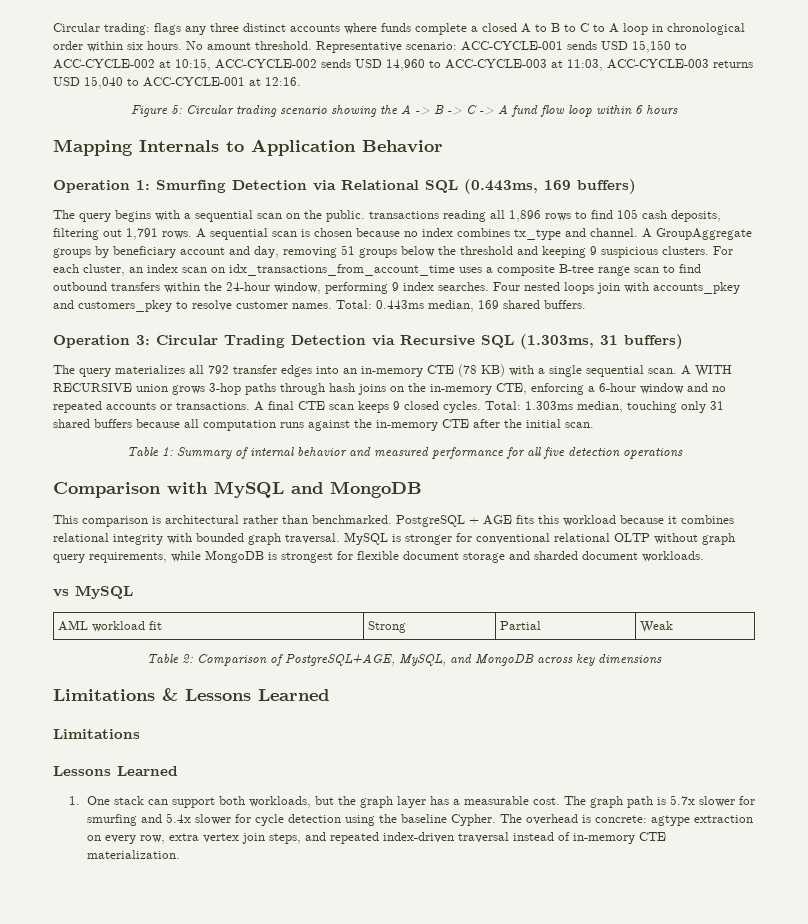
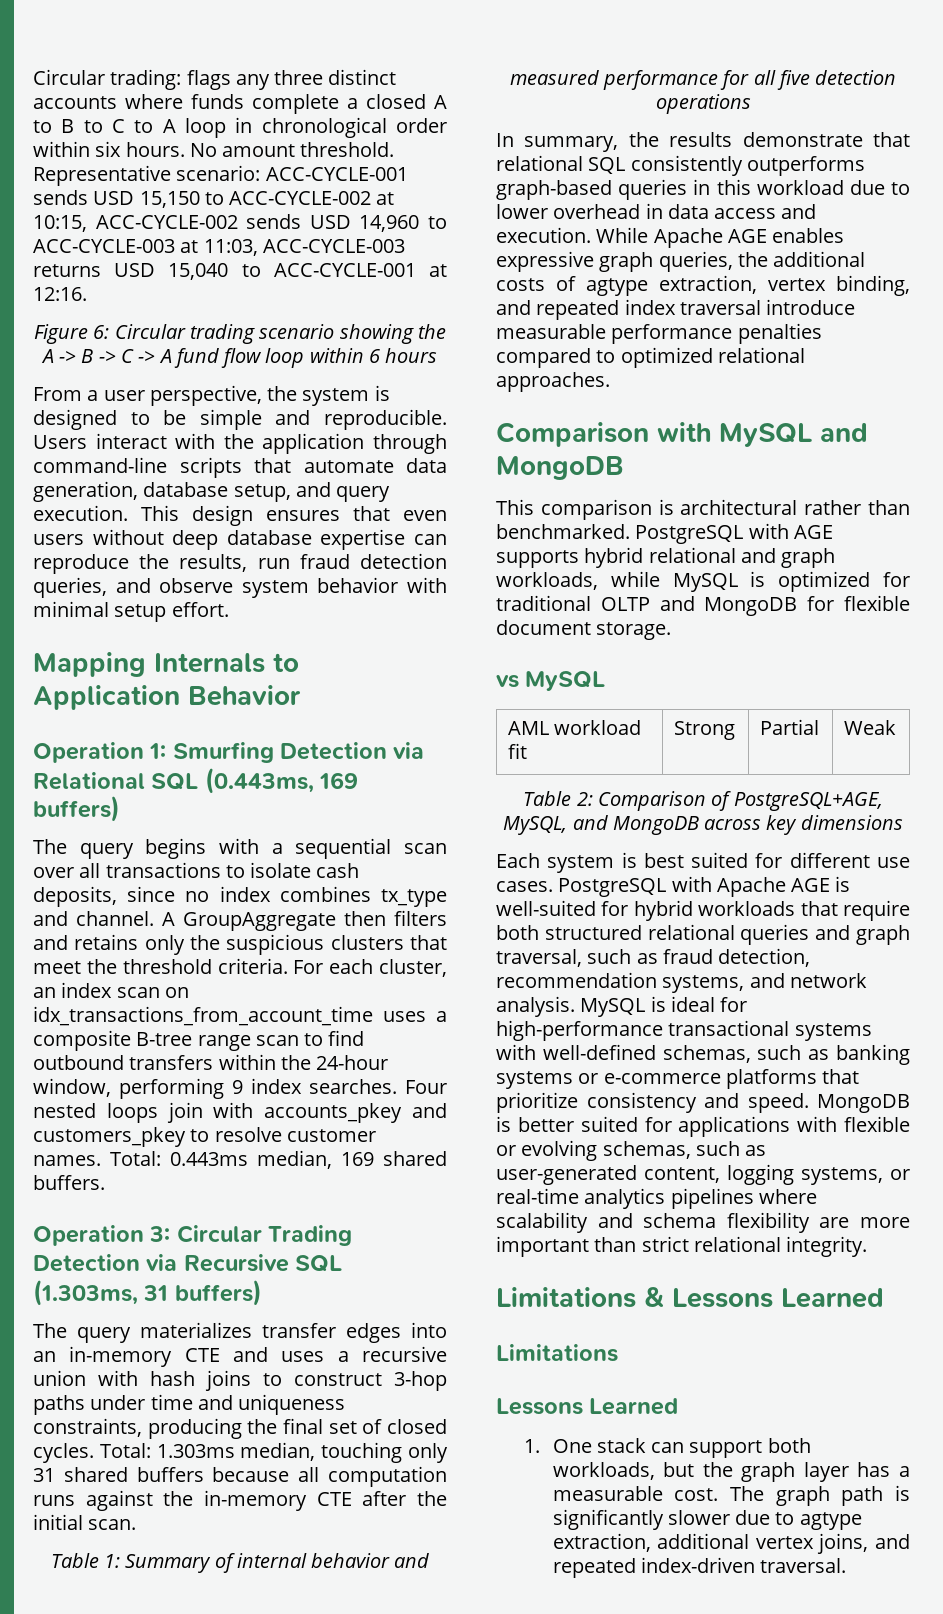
[171,105,182,114] 5: -> [93,325,110,339] 6:
(678, 110) none -> [33,385,390,406] [33,409,447,430] [33,433,447,454] [33,457,447,478] [33,481,391,502] [33,505,447,526] [33,529,447,550] [33,553,447,574] [33,577,448,598] [33,601,229,622] // From a user perspective, the system is designed to be simple and reproducible. Users interact with the application through command-line scripts that automate data generation, database setup, and query execution. This design ensures that even users without deep database expertise can reproduce the results, run fraud detection queries, and observe system behavior with minimal setup effort.
[286,209,721,222] [53,228,400,240] on the public. transactions reading all 1,896 rows to find 105 cash deposits, filtering out 1,791 rows. A sequential scan is chosen because -> [33,862,360,878] [33,886,176,907] over all transactions to isolate cash deposits, since
[53,245,709,258] groups by beneficiary account and day, removing 51 groups below the threshold and keeping 9 suspicious clusters. -> [344,910,447,926] [33,934,447,955] [33,958,288,974] then filters and retains only the suspicious clusters that meet the threshold criteria.
[189,365,229,374] all 792 -> (252, 1330) none
[458,364,732,377] [53,383,726,395] [53,401,400,413] (78 KB) with a single sequential scan. A WITH RECURSIVE union grows 3-hop paths through hash joins on the in-memory CTE, enforcing a 6-hour window and no repeated accounts or transactions. A final CTE scan keeps 9 -> [232,1346,447,1362] [33,1370,447,1391] [33,1394,346,1415] [33,1418,383,1439] and uses a recursive union with hash joins to construct 3-hop paths under time and uniqueness constraints, producing the final set of
(683, 453) none -> [496,132,910,152] [496,155,865,176] [496,179,910,200] [496,203,817,219] [496,227,845,248] [496,251,866,272] [496,275,910,296] [496,299,856,320] [496,323,822,344] [496,347,805,368] [496,372,610,392] // In summary, the results demonstrate that relational SQL consistently outperforms graph-based queries in this workload due to lower overhead in data access and execution. While Apache AGE enables expressive graph queries, the additional costs of agtype extraction, vertex binding, and repeated index traversal introduce measurable performance penalties compared to optimized relational approaches.
[469,515,734,526] [53,532,735,545] [53,550,704,563] + AGE fits this workload because it combines relational integrity with bounded graph traversal. MySQL is stronger for conventional relational OLTP without graph query requirements, while MongoDB is strongest for flexible document storage and sharded document workloads. -> [748,523,833,539] [496,547,836,568] [496,571,910,592] [496,595,910,616] [496,620,672,640] with AGE supports hybrid relational and graph workloads, while MySQL is optimized for traditional OLTP and MongoDB for flexible document storage.
(662, 659) none -> [496,852,910,873] [496,876,851,897] [496,900,910,921] [496,924,910,945] [496,948,811,967] [496,972,867,993] [496,996,748,1017] [496,1020,872,1041] [496,1044,910,1065] [496,1069,860,1089] [496,1092,910,1113] [496,1116,910,1137] [496,1140,767,1161] [496,1164,910,1185] [496,1188,817,1209] [496,1212,910,1233] [496,1236,868,1257] // Each system is best suited for different use cases. PostgreSQL with Apache AGE is well-suited for hybrid workloads that require both structured relational queries and graph traversal, such as fraud detection, recommendation systems, and network analysis. MySQL is ideal for high-performance transactional systems with well-defined schemas, such as banking systems or e-commerce platforms that prioritize consistency and speed. MongoDB is better suited for applications with flexible or evolving schemas, such as user-generated content, logging systems, or real-time analytics pipelines where scalability and schema flexibility are more important than strict relational integrity.
[669,795,755,807] [86,813,753,826] [86,832,666,844] [86,850,180,859] 5.7x slower for smurfing and 5.4x slower for cycle detection using the baseline Cypher. The overhead is concrete: agtype extraction on every row, extra vertex join steps, and repeated index-driven traversal instead of in-memory CTE materialization. -> [552,1509,862,1530] [552,1533,910,1554] [552,1557,847,1578] significantly slower due to agtype extraction, additional vertex joins, and repeated index-driven traversal.

